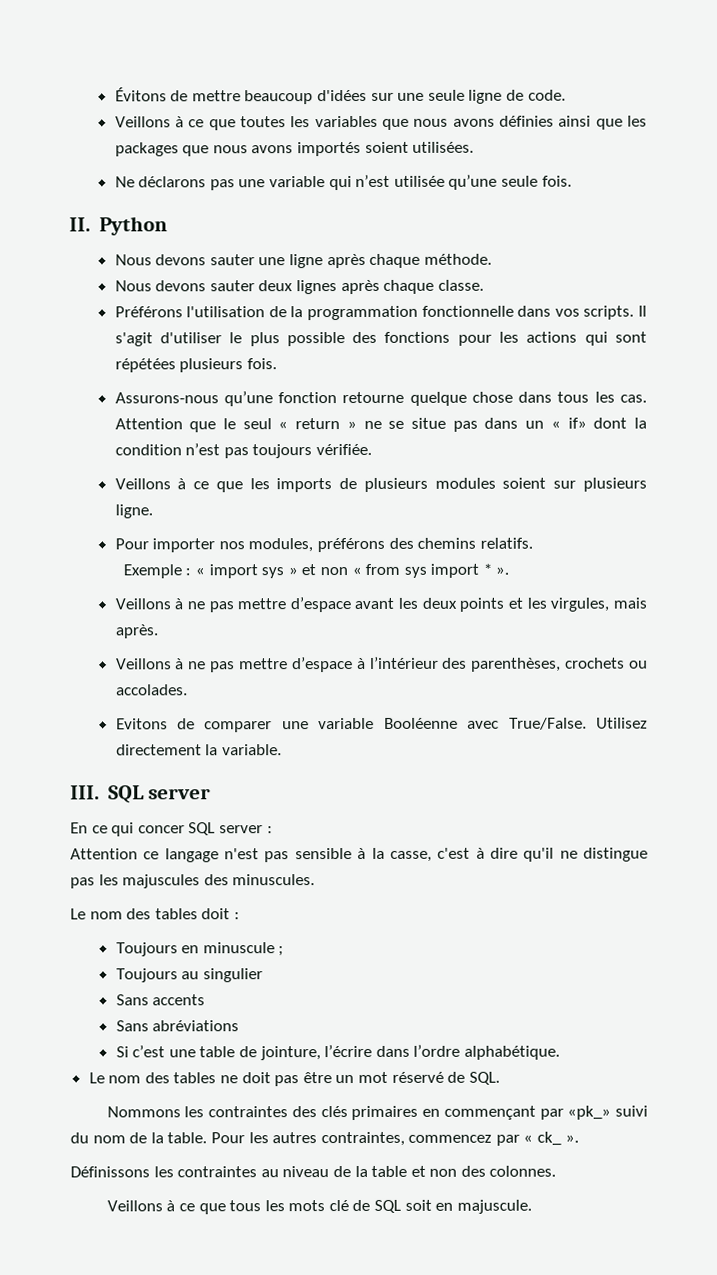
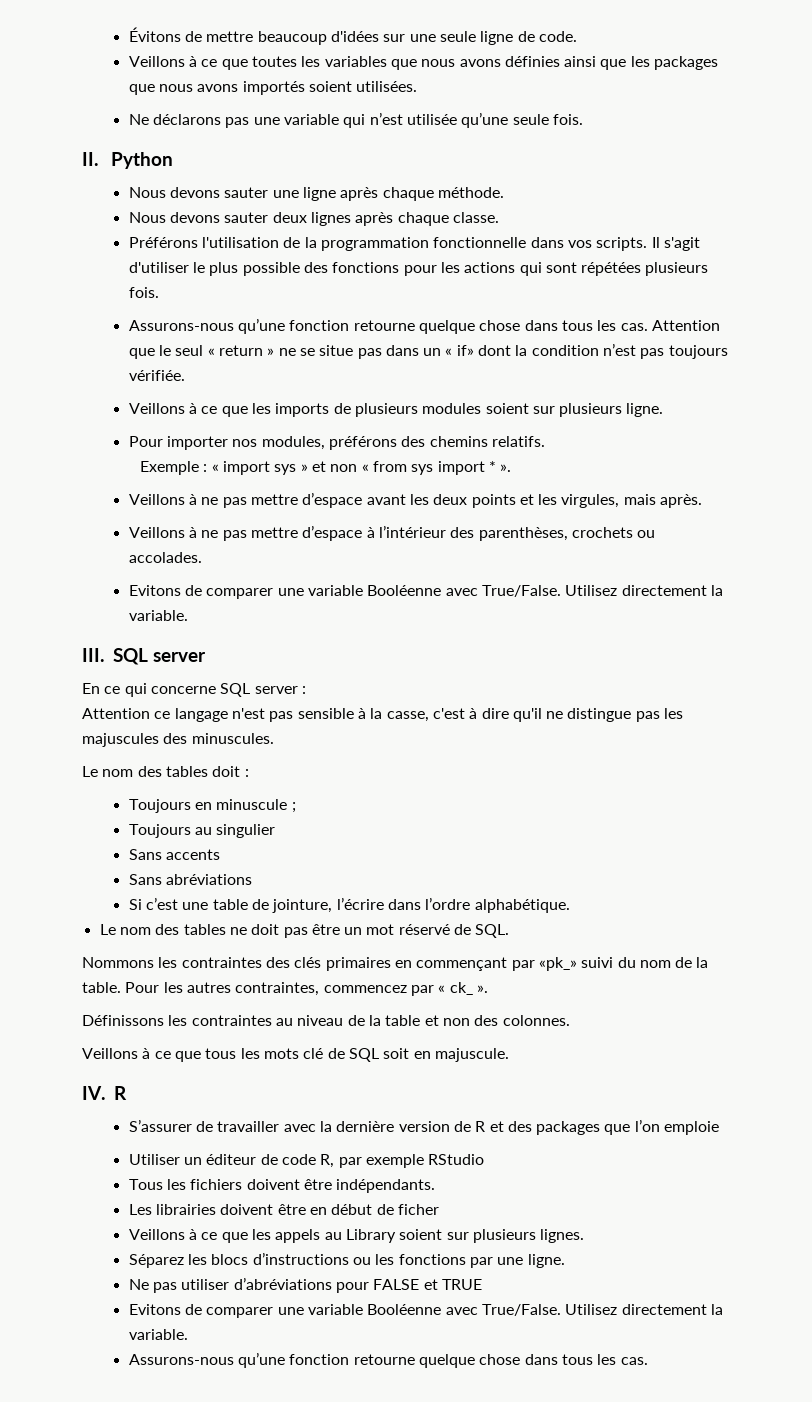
[137,825,185,834] concer -> [150,686,216,694] concerne
(532, 1206) none -> [82,1086,127,1100] [128,1119,720,1135] [128,1154,485,1168] [128,1179,436,1193] [128,1204,439,1215] [128,1229,585,1243] [128,1252,565,1268] [128,1277,482,1293] [128,1304,723,1318] [128,1329,188,1340] [128,1352,648,1368] // IV. R // S’assurer de travailler avec la dernière version de R et des packages que l’on emploie // Utiliser un éditeur de code R, par exemple RStudio // Tous les fichiers doivent être indépendants. // Les librairies doivent être en début de ficher // Veillons à ce que les appels au Library soient sur plusieurs lignes. // Séparez les blocs d’instructions ou les fonctions par une ligne. // Ne pas utiliser d’abréviations pour FALSE et TRUE // Evitons de comparer une variable Booléenne avec True/False. Utilisez directement la variable. // Assurons-nous qu’une fonction retourne quelque chose dans tous les cas.

